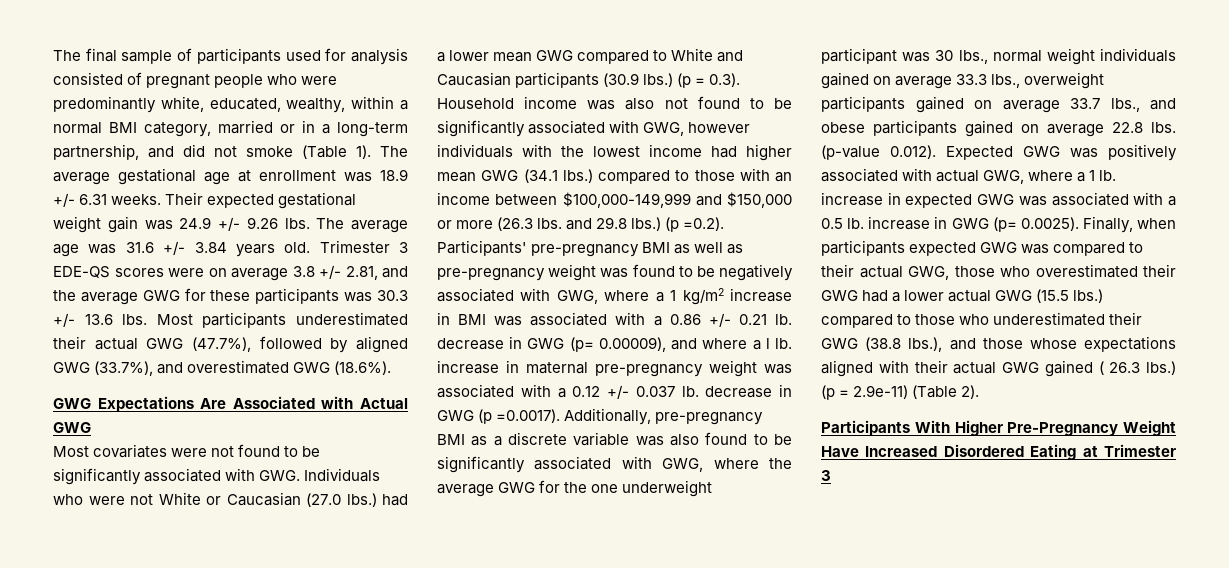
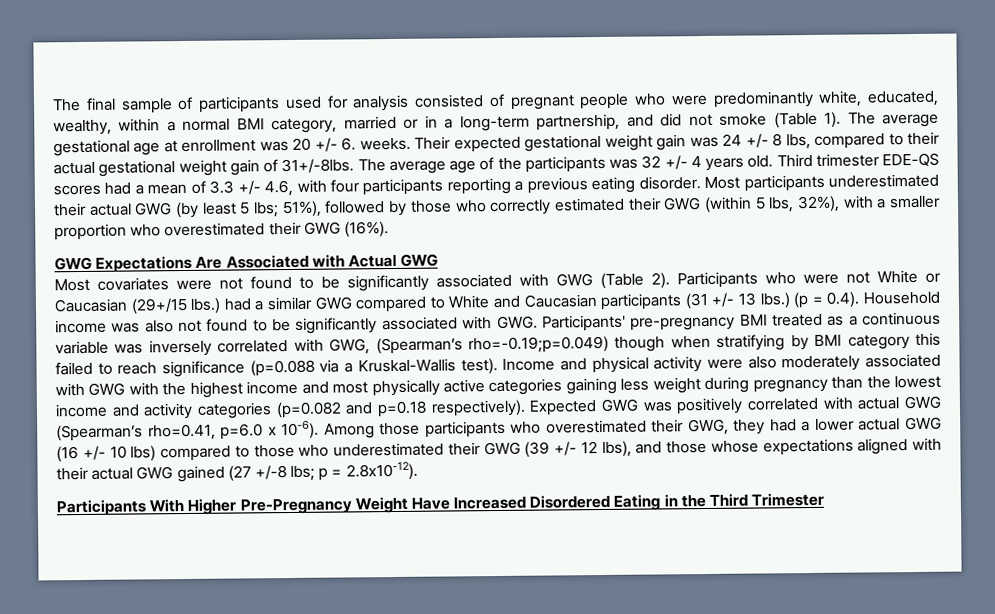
[380,169,408,181] [53,193,108,207] 18.9 +/- 6.31 -> [292,137,357,152] 20 +/- 6.
[179,217,408,233] [53,240,408,257] [53,265,408,281] [53,288,409,305] [53,313,148,327] 24.9 +/- 9.26 lbs. The average age was 31.6 +/- 3.84 years old. Trimester 3 EDE-QS scores were on average 3.8 +/- 2.81, and the average GWG for these participants was 30.3 +/- 13.6 lbs. -> [722,131,941,150] [53,152,939,177] [53,176,701,197] 24 +/- 8 lbs, compared to their actual gestational weight gain of 31+/-8lbs. The average age of the participants was 32 +/- 4 years old. Third trimester EDE-QS scores had a mean of 3.3 +/- 4.6, with four participants reporting a previous eating disorder.
[191,336,408,353] [53,360,392,376] (47.7%), followed by aligned GWG (33.7%), and overestimated GWG (18.6%). -> [175,195,941,219] [54,221,389,241] (by least 5 lbs; 51%), followed by those who correctly estimated their GWG (within 5 lbs, 32%), with a smaller proportion who overestimated their GWG (16%).
[259,468,381,482] GWG. Individuals -> [556,271,758,290] GWG (Table 2). Participants
[306,493,341,507] (27.0 -> [130,297,188,315] (29+/15
[449,50,533,62] lower mean -> [267,296,313,311] similar
[603,73,741,88] (30.9 lbs.) (p = 0.3). -> [684,291,861,310] (31 +/- 13 lbs.) (p = 0.4).
[643,122,751,136] [437,144,792,161] [437,168,792,184] [437,192,792,208] [437,217,725,232] [437,240,744,257] [437,264,793,281] [437,288,793,305] [437,312,792,327] [437,336,792,352] [437,360,792,377] [437,384,792,399] [437,408,764,425] [437,432,792,446] [437,456,792,473] [437,480,713,497] [821,48,1176,65] [821,72,1105,89] [821,96,1176,113] [821,120,1176,137] [821,145,936,160] GWG, however individuals with the lowest income had higher mean GWG (34.1 lbs.) compared to those with an income between $100,000-149,999 and $150,000 or more (26.3 lbs. and 29.8 lbs.) (p =0.2). Participants' pre-pregnancy BMI as well as pre-pregnancy weight was found to be negatively associated with GWG, where a 1 kg/m2 increase in BMI was associated with a 0.86 +/- 0.21 lb. decrease in GWG (p= 0.00009), and where a l lb. increase in maternal pre-pregnancy weight was associated with a 0.12 +/- 0.037 lb. decrease in GWG (p =0.0017). Additionally, pre-pregnancy BMI as a discrete variable was also found to be significantly associated with GWG, where the average GWG for the one underweight participant was 30 lbs., normal weight individuals gained on average 33.3 lbs., overweight participants gained on average 33.7 lbs., and obese participants gained on average 22.8 lbs. (p-value 0.012). -> [496,311,942,332] [55,332,942,357] [55,353,941,378] [55,375,942,398] [55,399,526,420] GWG. Participants' pre-pregnancy BMI treated as a continuous variable was inversely correlated with GWG, (Spearman’s rho=-0.19;p=0.049) though when stratifying by BMI category this failed to reach significance (p=0.088 via a Kruskal-Wallis test). Income and physical activity were also moderately associated with GWG with the highest income and most physically active categories gaining less weight during pregnancy than the lowest income and activity categories (p=0.082 and p=0.18 respectively).
[821,168,898,182] associated -> [746,397,819,411] correlated
[983,170,1117,184] [821,192,1176,208] [821,216,1176,233] [821,240,1144,256] [821,264,1176,280] [821,290,858,301] GWG, where a 1 lb. increase in expected GWG was associated with a 0.5 lb. increase in GWG (p= 0.0025). Finally, when participants expected GWG was compared to their actual GWG, those who overestimated their GWG -> [903,395,941,410] [56,418,766,442] GWG (Spearman’s rho=0.41, p=6.0 x 10-6). Among those participants who overestimated their GWG, they
[1036,289,1104,303] (15.5 lbs.) -> [56,445,157,463] (16 +/- 10 lbs)
[865,337,943,352] (38.8 lbs.), -> [524,440,632,458] (39 +/- 12 lbs),
[1098,361,1176,375] [821,385,980,400] ( 26.3 lbs.) (p = 2.9e-11) (Table 2). -> [227,461,418,482] (27 +/-8 lbs; p = 2.8x10-12).
[1082,444,1176,457] [821,470,831,481] at Trimester 3 -> [663,492,825,508] in the Third Trimester

